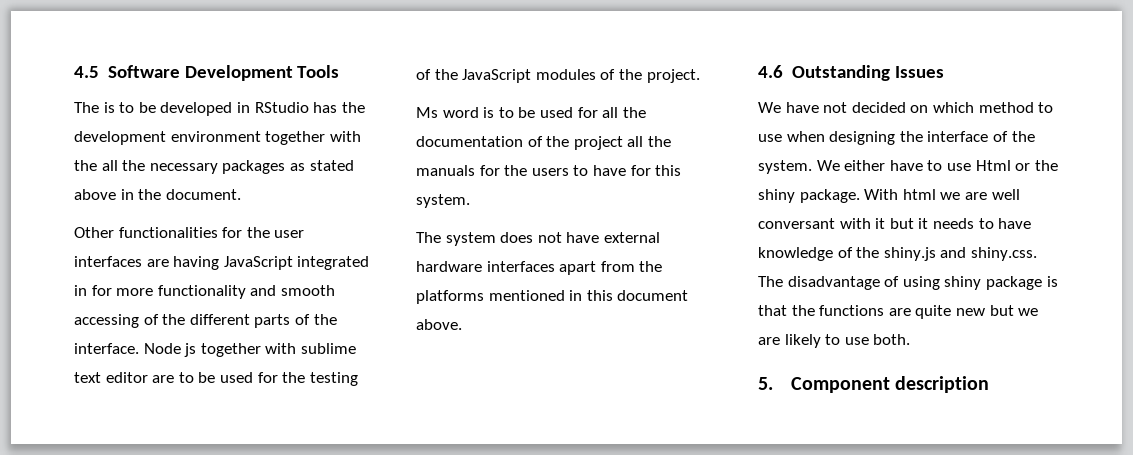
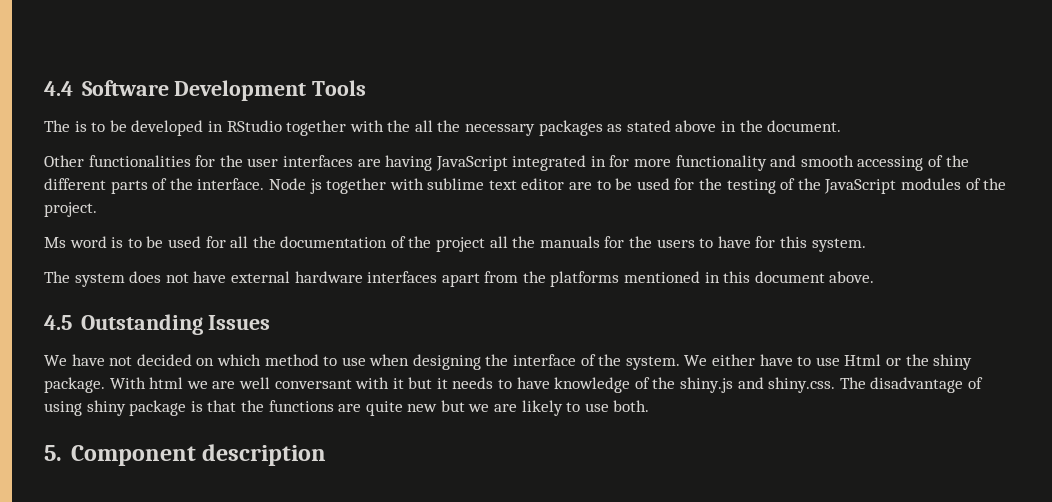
[74,66,99,78] 4.5 -> [44,81,73,96] 4.4
[313,102,365,113] [74,131,261,145] has the development environment -> (282, 126) none
[758,65,783,78] 4.6 -> [44,315,72,330] 4.5

